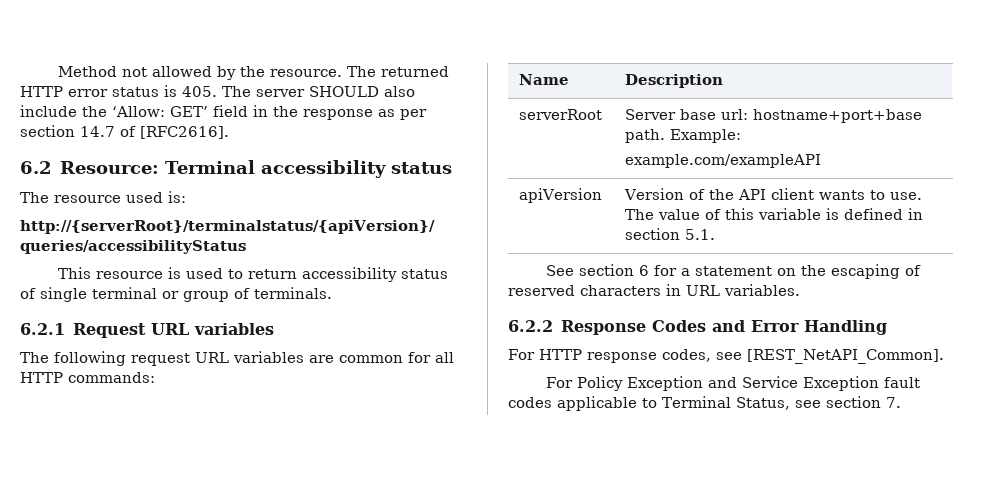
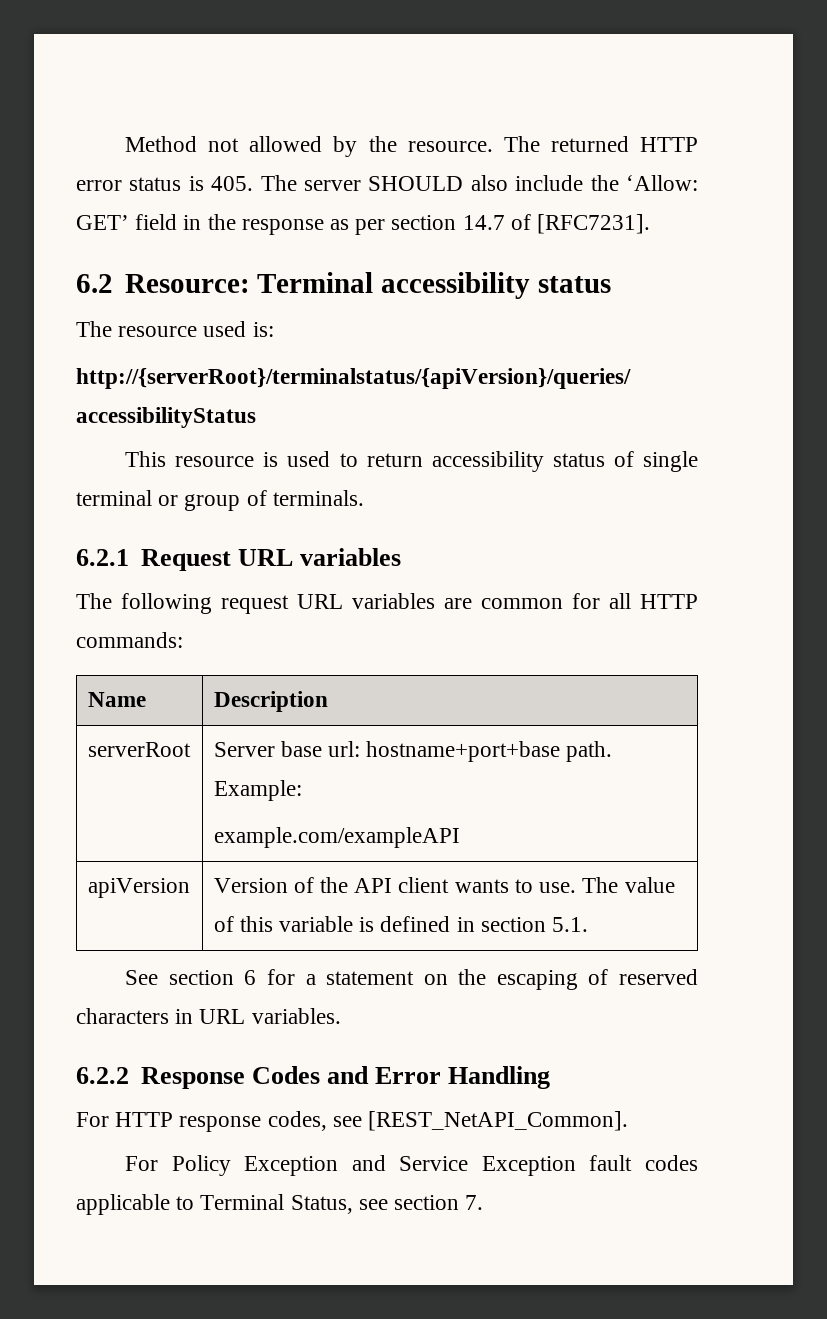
[140,126,229,139] [RFC2616]. -> [537,214,651,234] [RFC7231].

